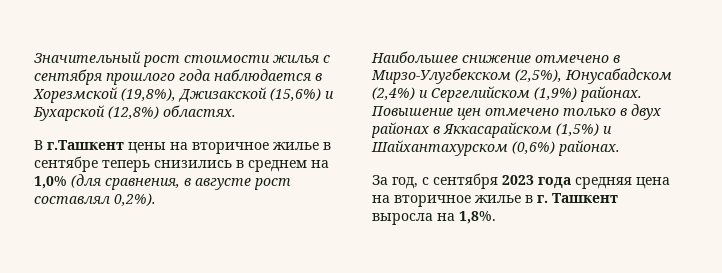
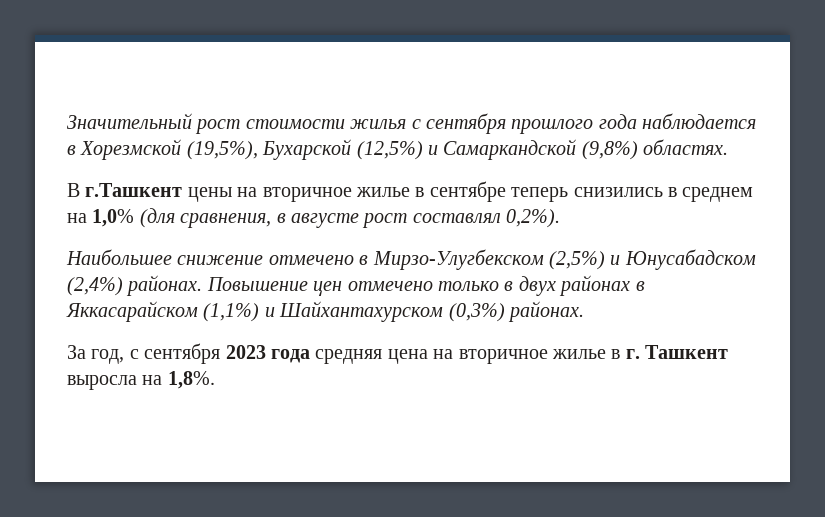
[121,87,334,102] [33,105,159,121] (19,8%), Джизакской (15,6%) и Бухарской (12,8%) -> [186,139,638,160] (19,5%), Бухарской (12,5%) и Самаркандской (9,8%)
[515,68,672,84] [372,86,577,102] (2,5%), Юнусабадском (2,4%) и Сергелийском (1,9%) -> [549,249,756,270] [67,277,123,296] (2,5%) и Юнусабадском (2,4%)
[556,123,599,137] (1,5%) -> [203,303,260,322] (1,1%)
[512,141,555,155] (0,6%) -> [448,303,505,322] (0,3%)

